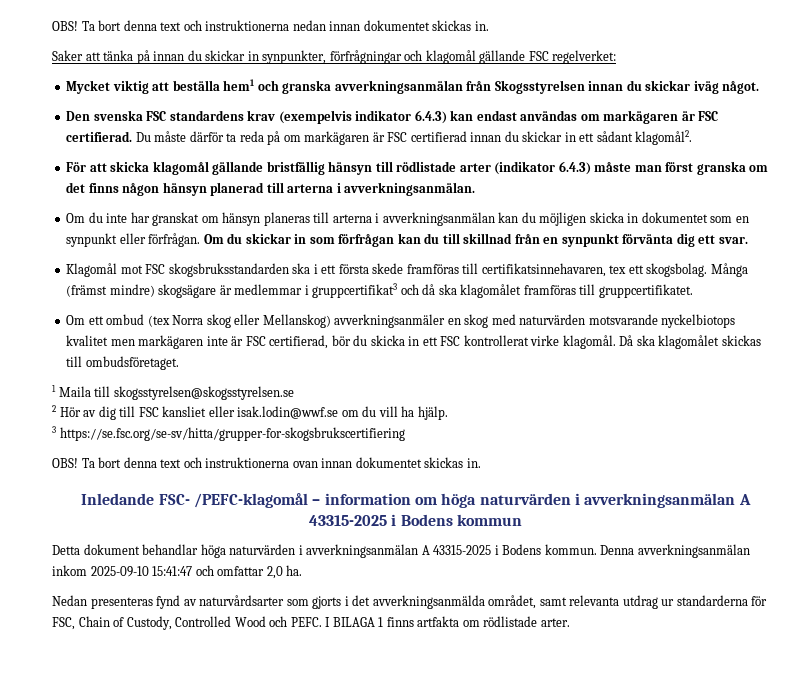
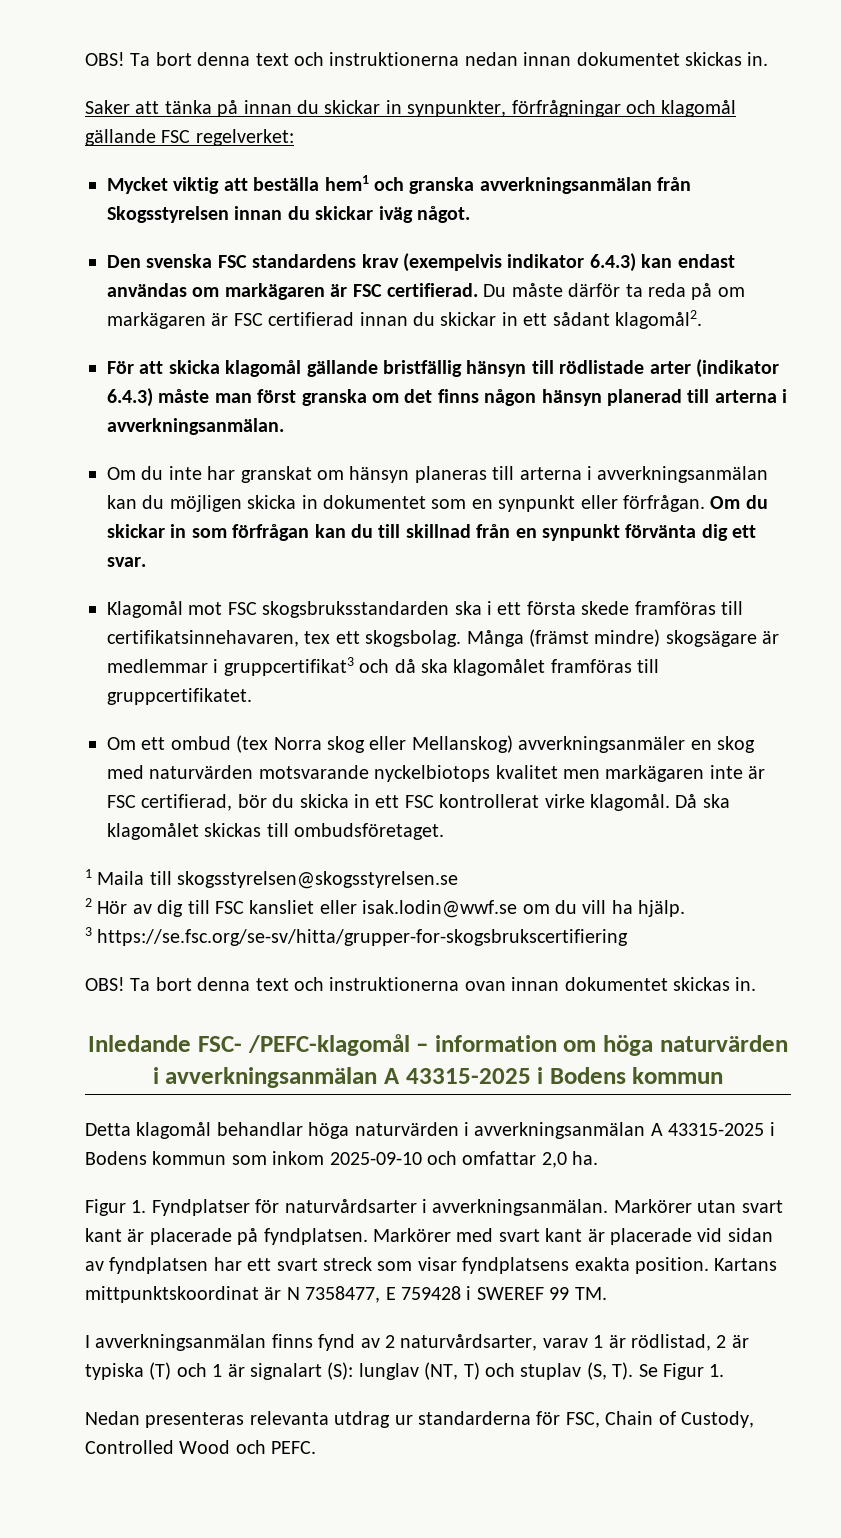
[83,544,140,555] dokument -> [136,1122,212,1139] klagomål
[544,544,750,558] kommun. Denna avverkningsanmälan -> [152,1151,267,1165] kommun som
[152,566,193,576] 15:41:47 -> (422, 1158) none
[52,595,567,609] Nedan presenteras fynd av naturvårdsarter som gjorts i det avverkningsanmälda området, samt -> [85,1199,783,1216] [85,1228,773,1245] [85,1257,778,1274] [85,1286,607,1303] [85,1334,749,1351] [85,1362,725,1380] [85,1411,245,1428] Figur 1. Fyndplatser för naturvårdsarter i avverkningsanmälan. Markörer utan svart kant är placerade på fyndplatsen. Markörer med svart kant är placerade vid sidan av fyndplatsen har ett svart streck som visar fyndplatsens exakta position. Kartans mittpunktskoordinat är N 7358477, E 759428 i SWEREF 99 TM. // I avverkningsanmälan finns fynd av 2 naturvårdsarter, varav 1 är rödlistad, 2 är typiska (T) och 1 är signalart (S): lunglav (NT, T) och stuplav (S, T). Se Figur 1. // Nedan presenteras
[325,616,570,627] I BILAGA 1 finns artfakta om rödlistade arter. -> (317, 1447) none

